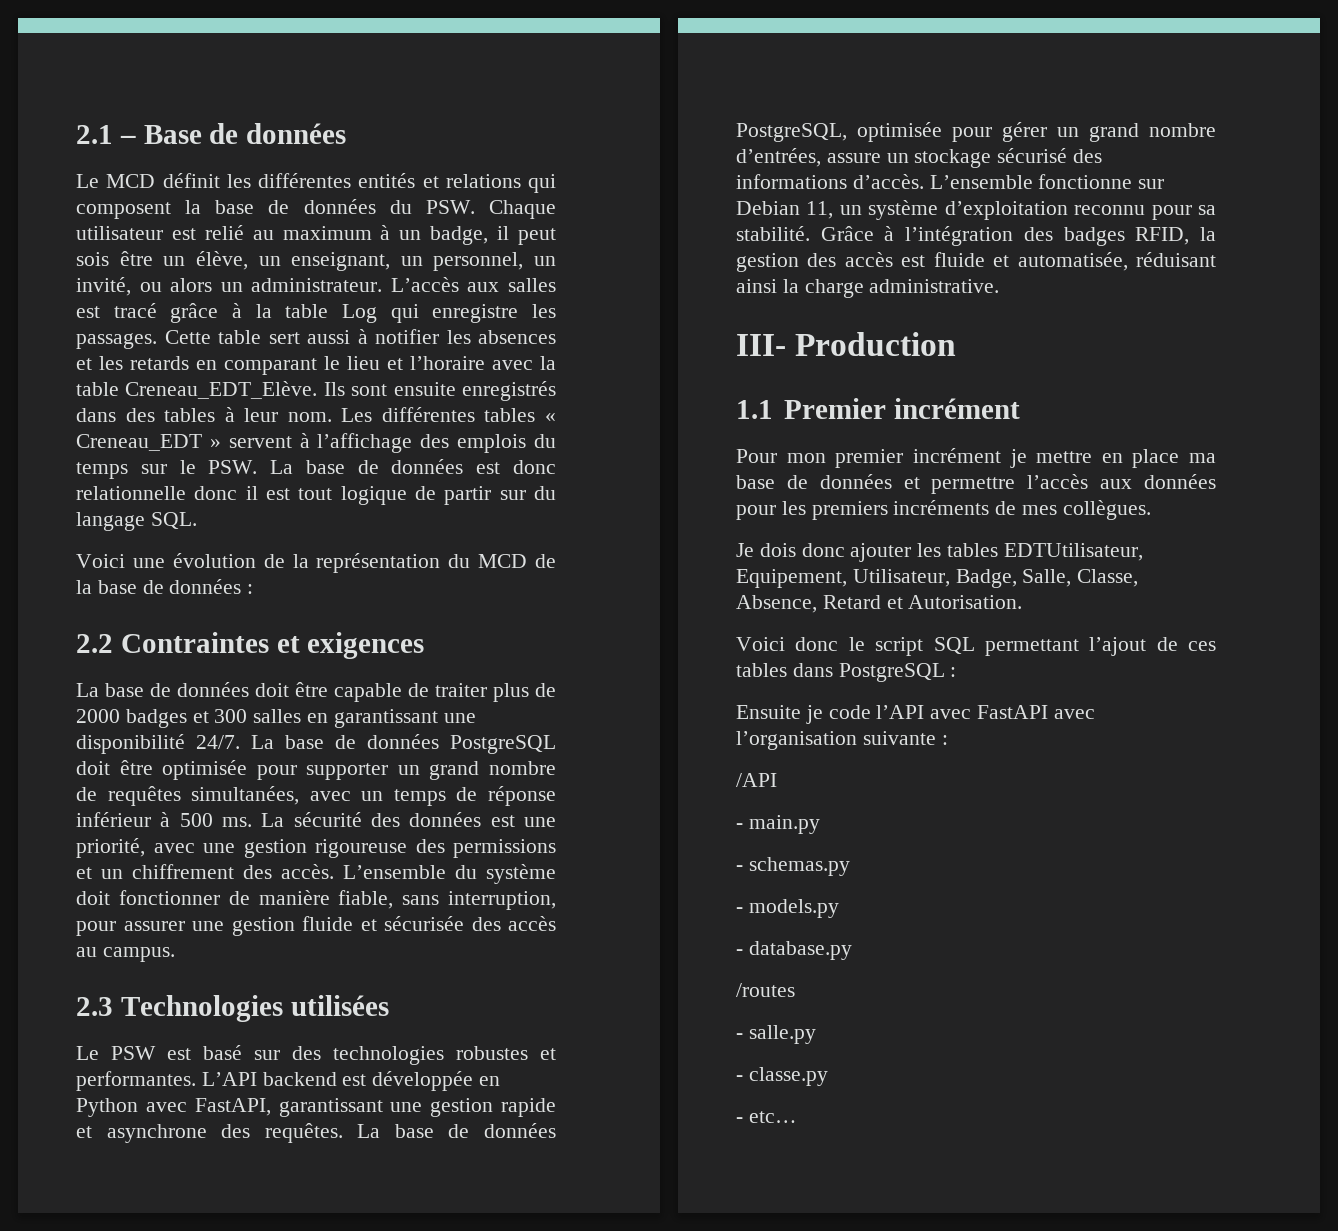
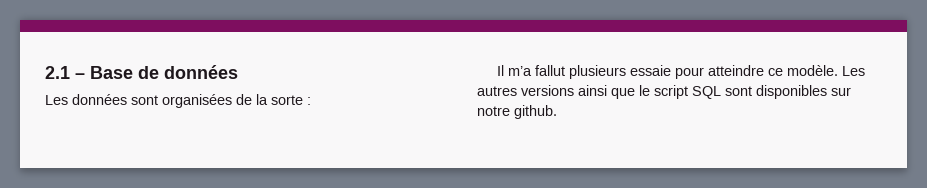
[76,173,556,193] [76,199,556,219] [76,225,557,245] [76,251,556,271] [76,277,556,296] [76,303,556,323] [76,329,556,349] [76,356,556,375] [76,381,556,401] [76,407,556,422] [76,433,556,453] [76,459,556,479] [76,486,556,505] [76,512,197,531] [76,553,556,573] [76,579,254,594] [76,632,425,659] [76,682,556,702] [76,709,476,728] [76,734,556,754] [76,760,556,780] [76,786,556,806] [76,812,556,827] [76,838,556,858] [76,864,556,884] [76,890,556,910] [76,916,556,936] [76,947,175,962] [76,995,389,1022] [76,1045,556,1065] [76,1071,501,1091] [76,1098,556,1117] [76,1123,556,1143] [736,122,1216,142] [736,148,1103,168] [736,174,1165,189] [736,200,1216,220] [736,226,1216,246] [736,252,1216,272] [736,279,1000,298] [736,332,957,356] [736,398,1020,419] [736,448,1216,468] [736,474,1216,494] [736,500,1151,520] [736,543,1143,562] [736,569,1139,588] [736,595,1023,613] [736,637,1216,656] [736,663,957,682] [736,705,1095,724] [736,731,948,750] [736,773,777,787] [736,815,820,834] [736,857,850,876] [736,899,839,918] [736,941,852,960] [736,983,795,997] [736,1025,816,1044] [736,1067,828,1086] [736,1111,797,1123] Le MCD définit les différentes entités et relations qui composent la base de données du PSW. Chaque utilisateur est relié au maximum à un badge, il peut sois être un élève, un enseignant, un personnel, un invité, ou alors un administrateur. L’accès aux salles est tracé grâce à la table Log qui enregistre les passages. Cette table sert aussi à notifier les absences et les retards en comparant le lieu et l’horaire avec la table Creneau_EDT_Elève. Ils sont ensuite enregistrés dans des tables à leur nom. Les différentes tables « Creneau_EDT » servent à l’affichage des emplois du temps sur le PSW. La base de données est donc relationnelle donc il est tout logique de partir sur du langage SQL. // Voici une évolution de la représentation du MCD de la base de données : // 2.2 Contraintes et exigences // La base de données doit être capable de traiter plus de 2000 badges et 300 salles en garantissant une disponibilité 24/7. La base de données PostgreSQL doit être optimisée pour supporter un grand nombre de requêtes simultanées, avec un temps de réponse inférieur à 500 ms. La sécurité des données est une priorité, avec une gestion rigoureuse des permissions et un chiffrement des accès. L’ensemble du système doit fonctionner de manière fiable, sans interruption, pour assurer une gestion fluide et sécurisée des accès au campus. // 2.3 Technologies utilisées // Le PSW est basé sur des technologies robustes et performantes. L’API backend est développée en Python avec FastAPI, garantissant une gestion rapide et asynchrone des requêtes. La base de données PostgreSQL, optimisée pour gérer un grand nombre d’entrées, assure un stockage sécurisé des informations d’accès. L’ensemble fonctionne sur Debian 11, un système d’exploitation reconnu pour sa stabilité. Grâce à l’intégration des badges RFID, la gestion des accès est fluide et automatisée, réduisant ainsi la charge administrative. // III- Production // 1.1 Premier incrément // Pour mon premier incrément je mettre en place ma base de données et permettre l’accès aux données pour les premiers incréments de mes collègues. // Je dois donc ajouter les tables EDTUtilisateur, Equipement, Utilisateur, Badge, Salle, Classe, Absence, Retard et Autorisation. // Voici donc le script SQL permettant l’ajout de ces tables dans PostgreSQL : // Ensuite je code l’API avec FastAPI avec l’organisation suivante : // /API // - main.py // - schemas.py // - models.py // - database.py // /routes // - salle.py // - classe.py // - etc… -> [45,94,311,108] [496,65,865,79] [477,85,851,99] [477,105,557,119] Les données sont organisées de la sorte : // Il m’a fallut plusieurs essaie pour atteindre ce modèle. Les autres versions ainsi que le script SQL sont disponibles sur notre github.

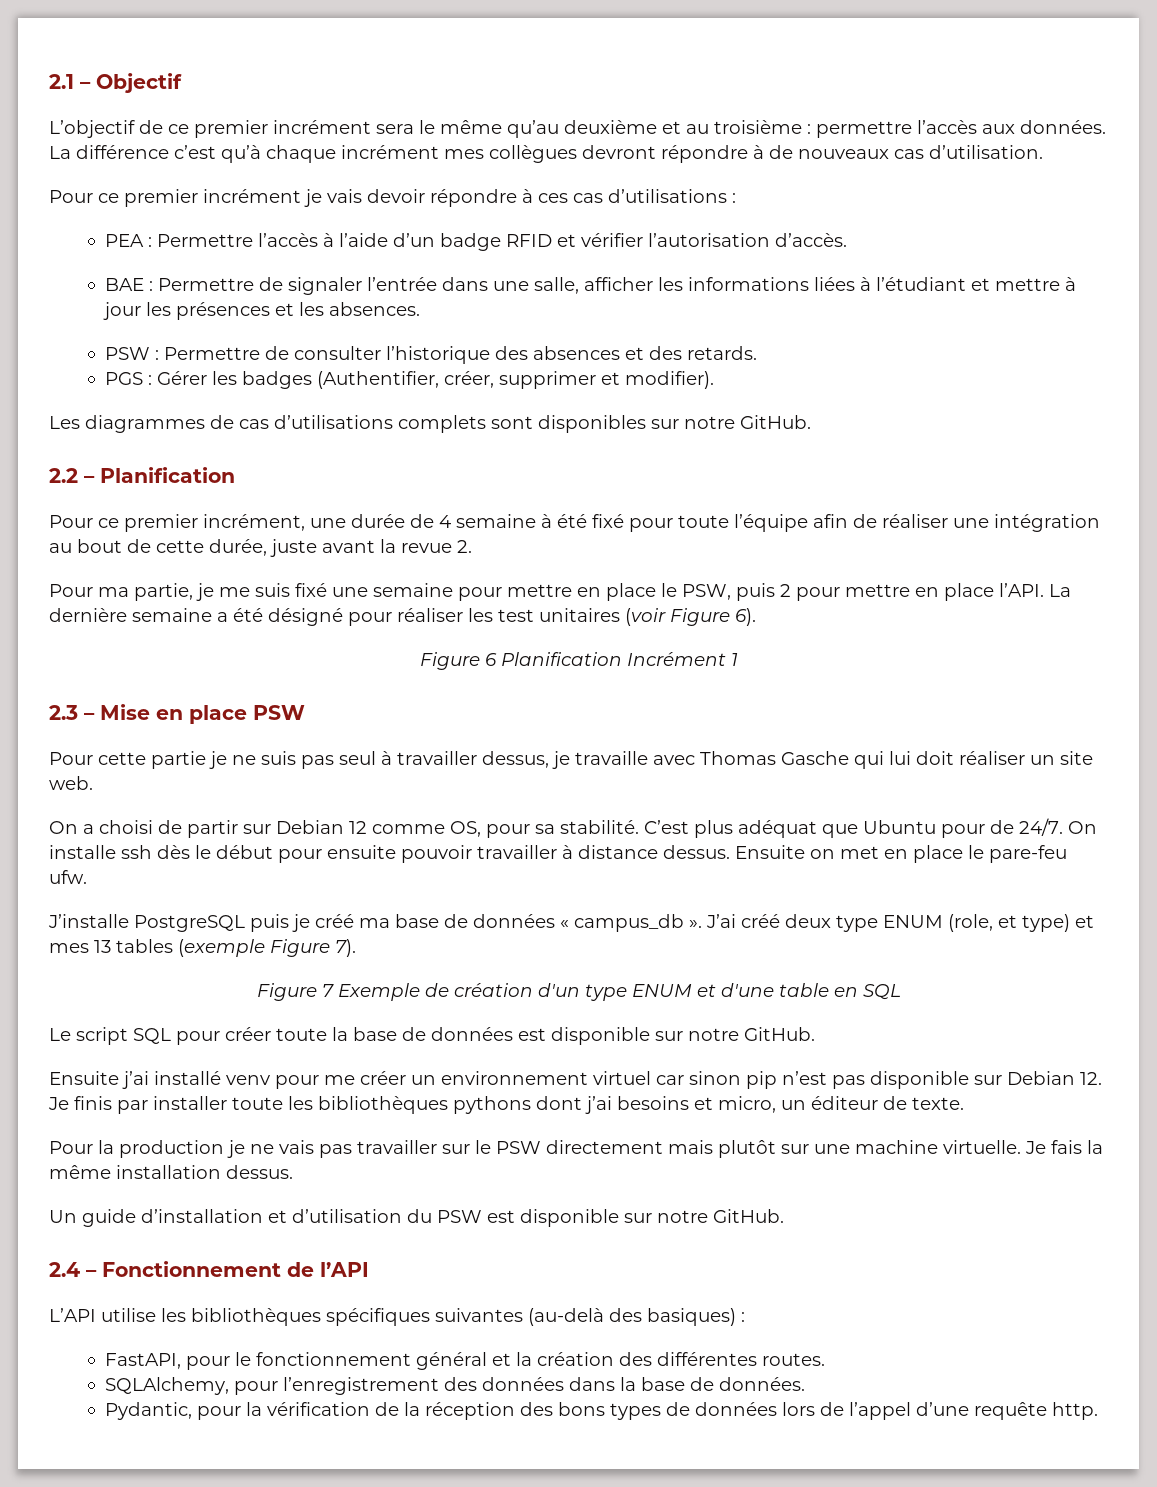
[90,65,238,79] [45,94,311,108] [496,65,865,79] [477,85,851,99] [477,105,557,119] Base de données // Les données sont organisées de la sorte : // Il m’a fallut plusieurs essaie pour atteindre ce modèle. Les autres versions ainsi que le script SQL sont disponibles sur notre github. -> [96,73,182,93] [49,120,1106,138] [49,145,1043,163] [49,189,736,207] [105,233,848,251] [105,277,1077,295] [103,302,421,320] [105,346,758,364] [105,371,715,389] [49,415,811,433] [49,467,235,483] [49,514,1100,532] [49,539,472,557] [49,583,1071,601] [49,608,756,626] [419,652,738,670] [49,704,305,724] [49,751,1093,769] [49,776,93,790] [49,818,1097,838] [49,845,1067,863] [49,870,87,884] [48,914,1094,932] [49,939,356,957] [256,983,901,1001] [49,1027,815,1045] [49,1071,1102,1089] [48,1096,964,1114] [49,1140,1103,1158] [49,1165,293,1179] [49,1209,784,1227] [49,1261,369,1277] [49,1308,745,1326] [105,1352,826,1370] [105,1377,806,1395] [105,1402,1099,1420] Objectif // L’objectif de ce premier incrément sera le même qu’au deuxième et au troisième : permettre l’accès aux données. La différence c’est qu’à chaque incrément mes collègues devront répondre à de nouveaux cas d’utilisation. // Pour ce premier incrément je vais devoir répondre à ces cas d’utilisations : // PEA : Permettre l’accès à l’aide d’un badge RFID et vérifier l’autorisation d’accès. // BAE : Permettre de signaler l’entrée dans une salle, afficher les informations liées à l’étudiant et mettre à jour les présences et les absences. // PSW : Permettre de consulter l’historique des absences et des retards. // PGS : Gérer les badges (Authentifier, créer, supprimer et modifier). // Les diagrammes de cas d’utilisations complets sont disponibles sur notre GitHub. // 2.2 – Planification // Pour ce premier incrément, une durée de 4 semaine à été fixé pour toute l’équipe afin de réaliser une intégration au bout de cette durée, juste avant la revue 2. // Pour ma partie, je me suis fixé une semaine pour mettre en place le PSW, puis 2 pour mettre en place l’API. La dernière semaine a été désigné pour réaliser les test unitaires (voir Figure 6). // Figure 6 Planification Incrément 1 // 2.3 – Mise en place PSW // Pour cette partie je ne suis pas seul à travailler dessus, je travaille avec Thomas Gasche qui lui doit réaliser un site web. // On a choisi de partir sur Debian 12 comme OS, pour sa stabilité. C’est plus adéquat que Ubuntu pour de 24/7. On installe ssh dès le début pour ensuite pouvoir travailler à distance dessus. Ensuite on met en place le pare-feu ufw. // J’installe PostgreSQL puis je créé ma base de données « campus_db ». J’ai créé deux type ENUM (role, et type) et mes 13 tables (exemple Figure 7). // Figure 7 Exemple de création d'un type ENUM et d'une table en SQL // Le script SQL pour créer toute la base de données est disponible sur notre GitHub. // Ensuite j’ai installé venv pour me créer un environnement virtuel car sinon pip n’est pas disponible sur Debian 12. Je finis par installer toute les bibliothèques pythons dont j’ai besoins et micro, un éditeur de texte. // Pour la production je ne vais pas travailler sur le PSW directement mais plutôt sur une machine virtuelle. Je fais la même installation dessus. // Un guide d’installation et d’utilisation du PSW est disponible sur notre GitHub. // 2.4 – Fonctionnement de l’API // L’API utilise les bibliothèques spécifiques suivantes (au-delà des basiques) : // FastAPI, pour le fonctionnement général et la création des différentes routes. // SQLAlchemy, pour l’enregistrement des données dans la base de données. // Pydantic, pour la vérification de la réception des bons types de données lors de l’appel d’une requête http.

